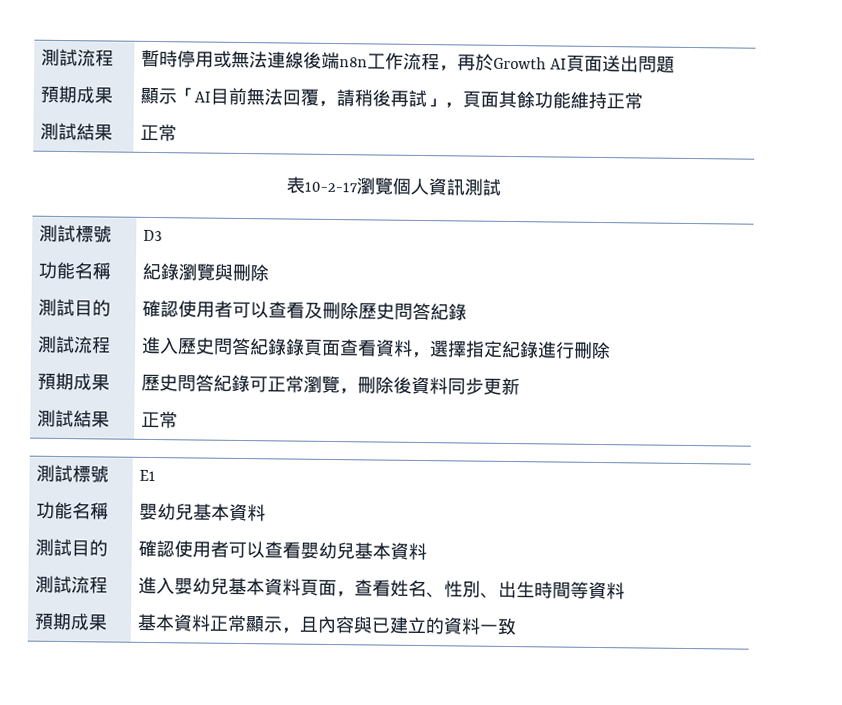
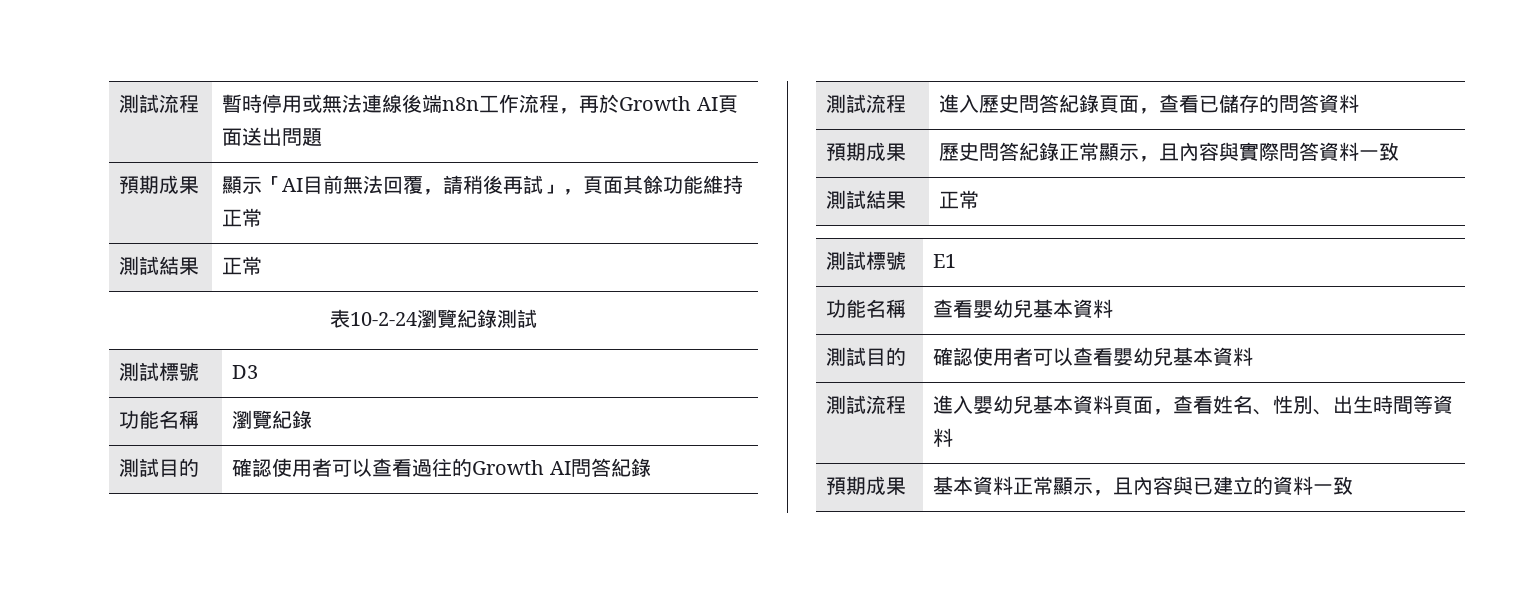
[303,177,465,196] 10-2-17瀏覽個人資訊 -> [350,309,497,328] 10-2-24瀏覽紀錄
[142,262,270,282] [38,298,112,317] [142,299,396,320] 紀錄瀏覽與刪除 // 測試目的 | 確認使用者可以查看及刪除歷史 -> [232,410,313,429] [119,458,200,477] [232,458,571,477] 瀏覽紀錄 // 測試目的 | 確認使用者可以查看過往的Growth AI
[285,338,612,360] 錄頁面查看資料，選擇指定紀錄進行刪除 -> [1099,94,1360,114] 頁面，查看已儲存的問答資料
[249,375,521,396] 可正常瀏覽，刪除後資料同步更新 -> [1059,142,1400,162] 正常顯示，且內容與實際問答資料一致
(110, 511) none -> [933,299,974,318] 查看

